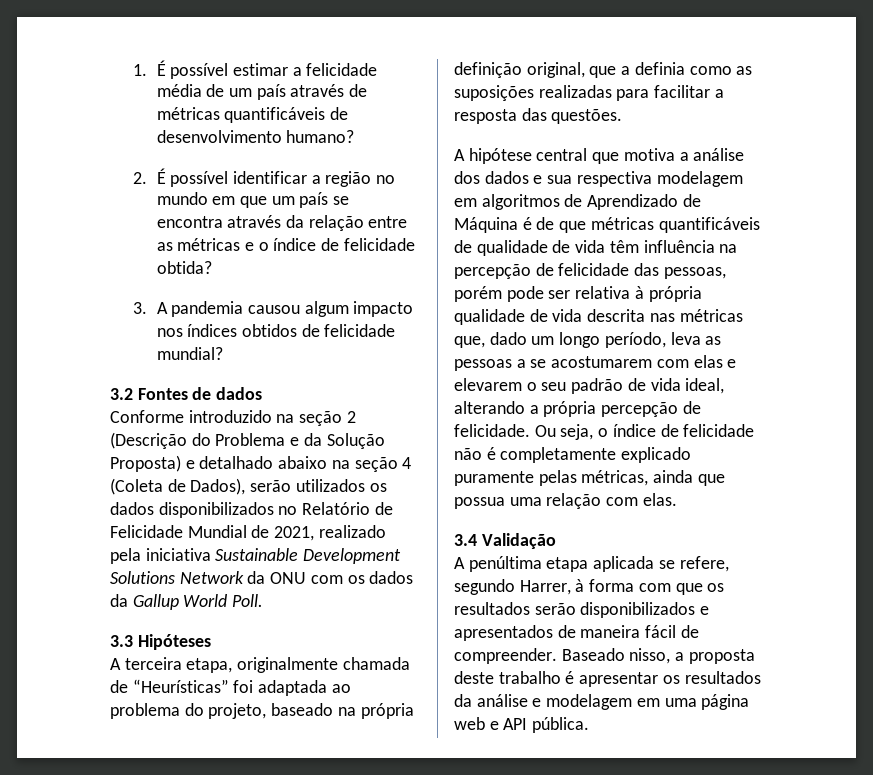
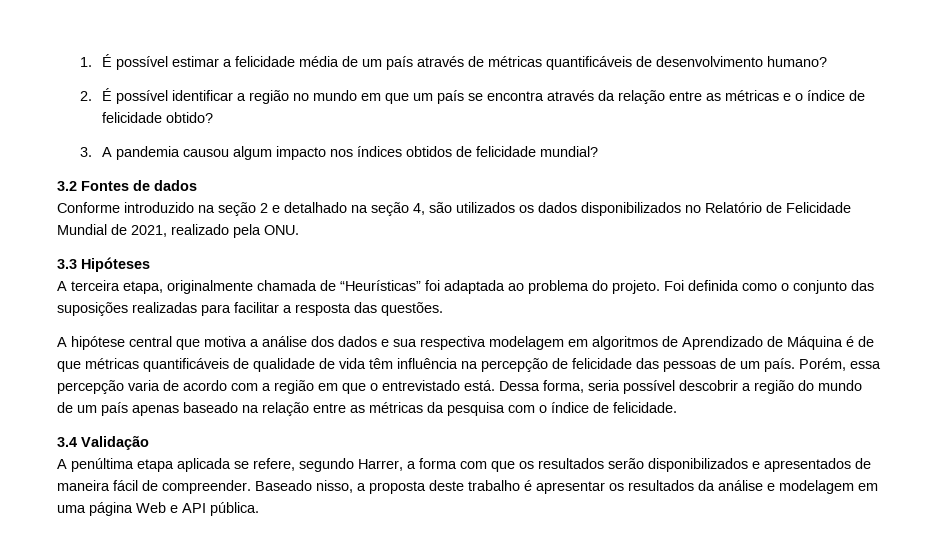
[156,261,212,274] obtida? -> [166,112,214,123] obtido?
[110,432,385,449] [110,455,181,472] (Descrição do Problema e da Solução Proposta) -> (268, 208) none
[278,456,412,472] [110,478,292,495] abaixo na seção 4 (Coleta de Dados), serão -> [351,202,452,216] na seção 4, são
[145,548,402,564] [110,571,414,584] [110,594,264,610] iniciativa Sustainable Development Solutions Network da ONU com os dados da Gallup World Poll. -> [264,225,299,235] ONU.
[208,703,414,719] [454,62,753,78] projeto, baseado na própria definição original, que a definia como as -> [612,280,874,294] projeto. Foi definida como o conjunto das
[663,267,726,279] [454,286,702,302] [454,309,743,325] [454,332,722,348] [454,355,737,371] [454,378,725,394] [454,401,701,417] [454,424,755,440] [454,447,692,463] [454,470,725,486] [454,493,677,509] pessoas, porém pode ser relativa à própria qualidade de vida descrita nas métricas que, dado um longo período, leva as pessoas a se acostumarem com elas e elevarem o seu padrão de vida ideal, alterando a própria percepção de felicidade. Ou seja, o índice de felicidade não é completamente explicado puramente pelas métricas, ainda que possua uma relação com elas. -> [663,358,881,372] [57,380,862,394] [57,402,677,416] pessoas de um país. Porém, essa percepção varia de acordo com a região em que o entrevistado está. Dessa forma, seria possível descobrir a região do mundo de um país apenas baseado na relação entre as métricas da pesquisa com o índice de felicidade.
[575,579,585,592] à -> [407,461,416,469] a
[454,717,485,730] web -> [136,502,166,513] Web

